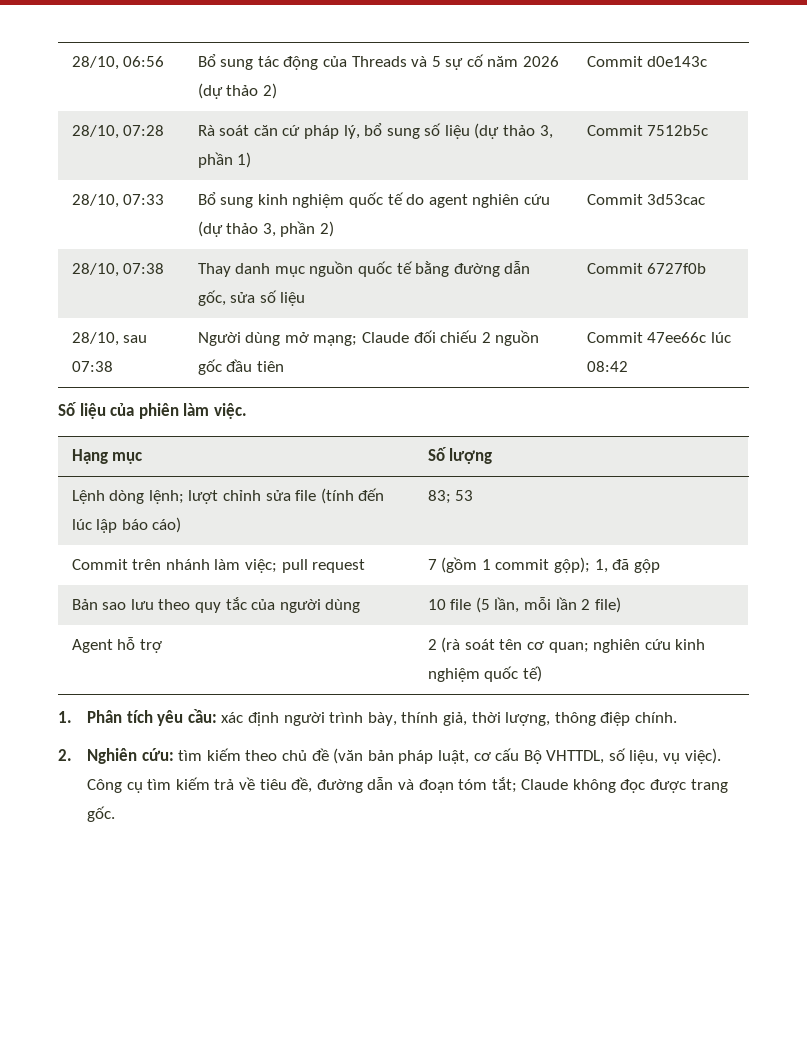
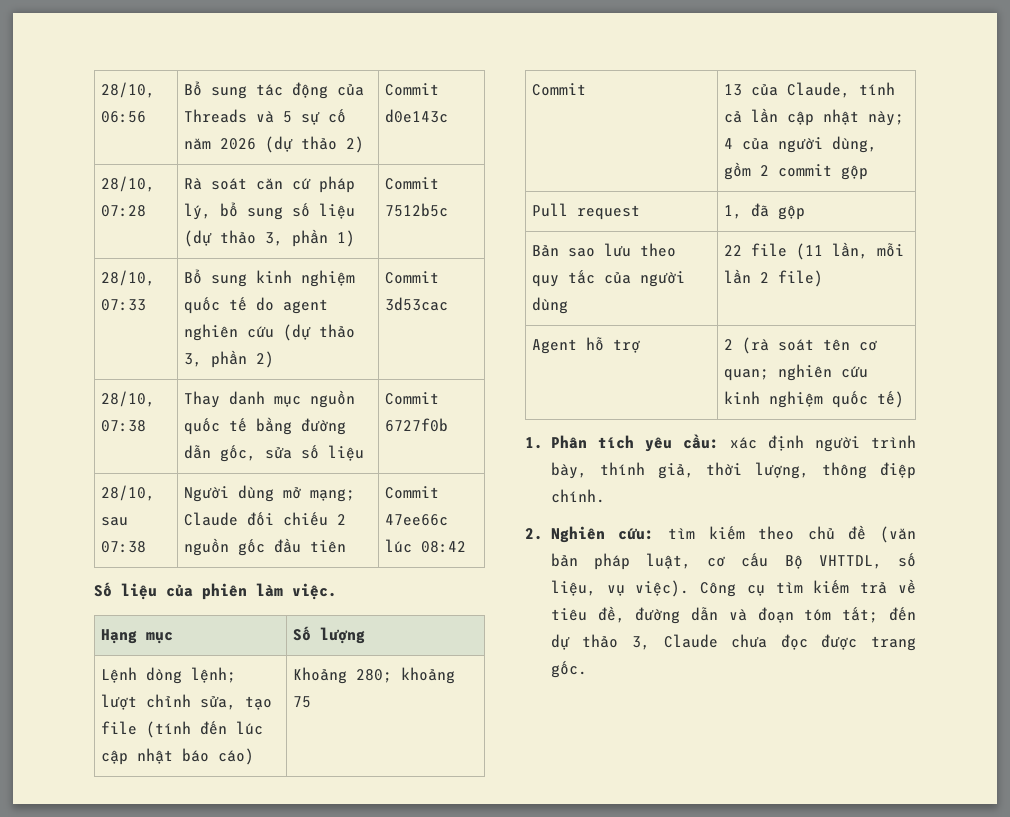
[265,490,291,501] sửa -> [199,696,272,710] sửa, tạo
[96,519,118,533] lập -> [100,748,173,765] cập nhật
[427,490,474,504] [71,559,366,573] [427,557,590,573] 83; 53 // Commit trên nhánh làm việc; pull request | 7 (gồm 1 commit gộp); -> [292,667,455,684] [292,696,311,708] [531,83,586,96] [723,82,895,98] [723,108,904,126] [723,136,877,153] [723,162,868,180] [531,203,640,220] Khoảng 280; khoảng 75 // Commit | 13 của Claude, tính cả lần cập nhật này; 4 của người dùng, gồm 2 commit gộp // Pull request |
[427,597,490,613] 10 file (5 -> [723,243,823,260] 22 file (11
[521,779,616,793] Claude không -> [889,607,916,621] [550,634,768,650] đến dự thảo 3, Claude chưa

